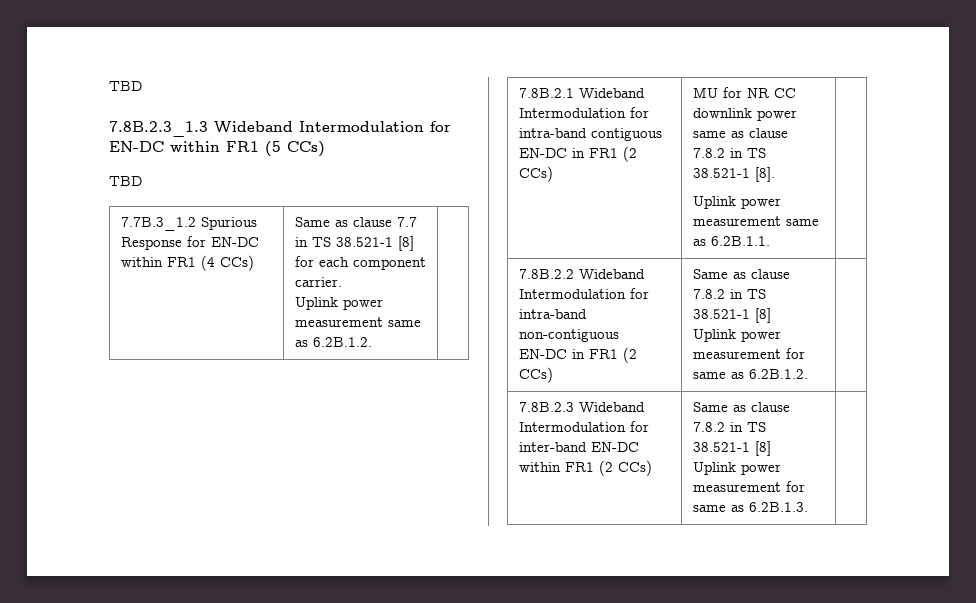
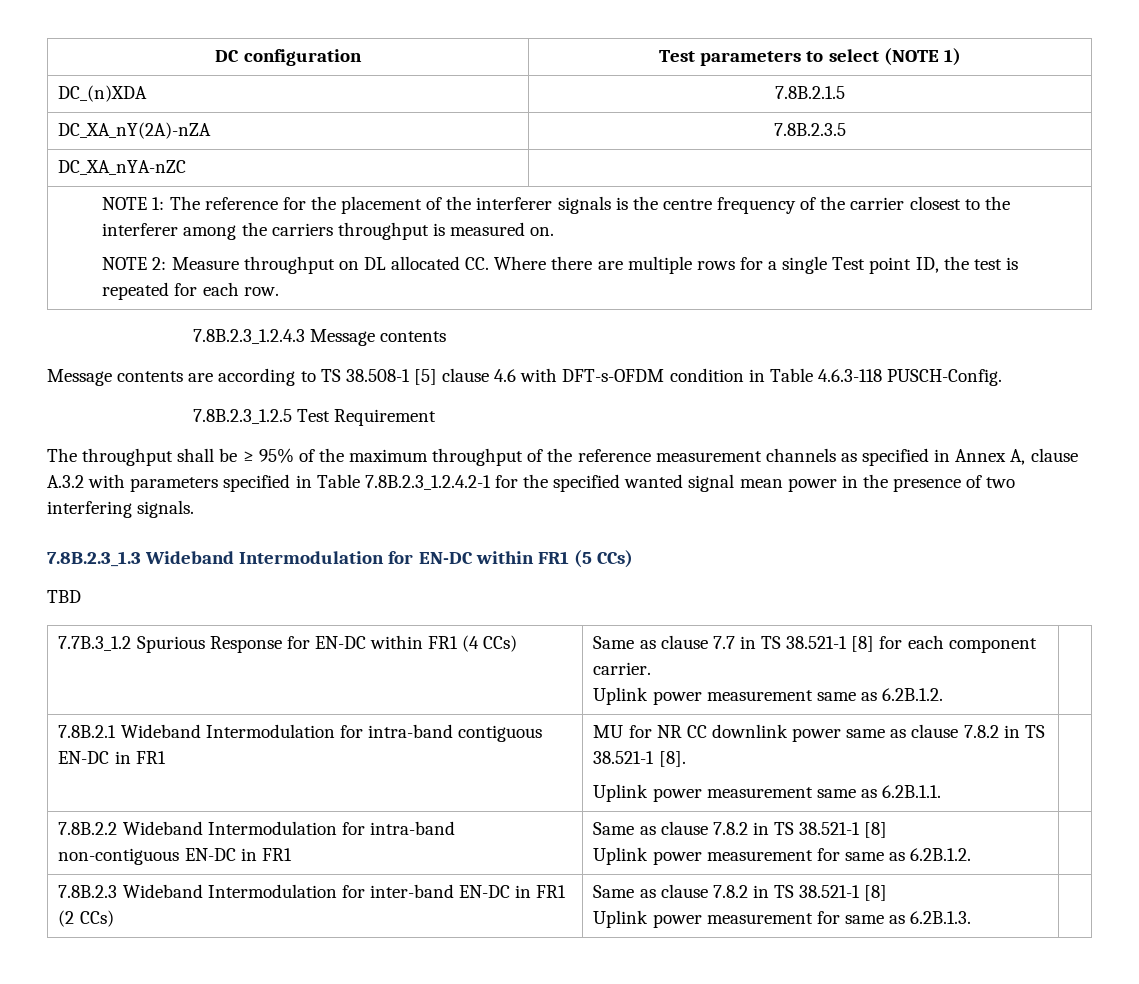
[109,81,142,91] TBD -> [215,49,362,66] [659,48,961,66] [58,85,148,102] [775,86,845,99] [58,122,212,139] [774,123,846,136] [58,160,187,175] [102,196,1010,214] [102,222,555,240] [102,256,1019,274] [102,282,279,300] [193,329,447,346] [47,368,1003,386] [193,409,437,426] [47,448,1078,466] [47,474,1016,492] [47,500,195,518] DC configuration | Test parameters to select (NOTE 1) // DC_(n)XDA | 7.8B.2.1.5 // DC_XA_nY(2A)-nZA | 7.8B.2.3.5 // DC_XA_nYA-nZC | // NOTE 1: The reference for the placement of the interferer signals is the centre frequency of the carrier closest to the interferer among the carriers throughput is measured on. // NOTE 2: Measure throughput on DL allocated CC. Where there are multiple rows for a single Test point ID, the test is repeated for each row. // 7.8B.2.3_1.2.4.3 Message contents // Message contents are according to TS 38.508-1 [5] clause 4.6 with DFT-s-OFDM condition in Table 4.6.3-118 PUSCH-Config. // 7.8B.2.3_1.2.5 Test Requirement // The throughput shall be ≥ 95% of the maximum throughput of the reference measurement channels as specified in Annex A, clause A.3.2 with parameters specified in Table 7.8B.2.3_1.2.4.2-1 for the specified wanted signal mean power in the presence of two interfering signals.
[622,146,637,162] [518,166,553,182] (2 CCs) -> (166, 757) none
[622,347,637,363] [518,367,553,383] (2 CCs) -> (292, 854) none
[518,462,561,472] within -> [515,885,532,898] in

